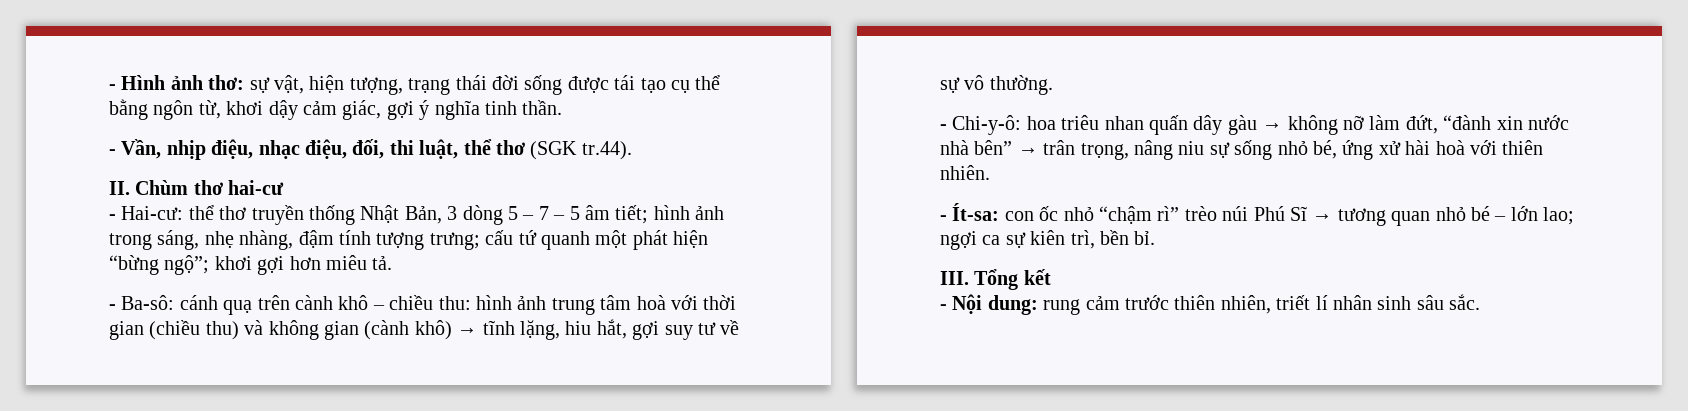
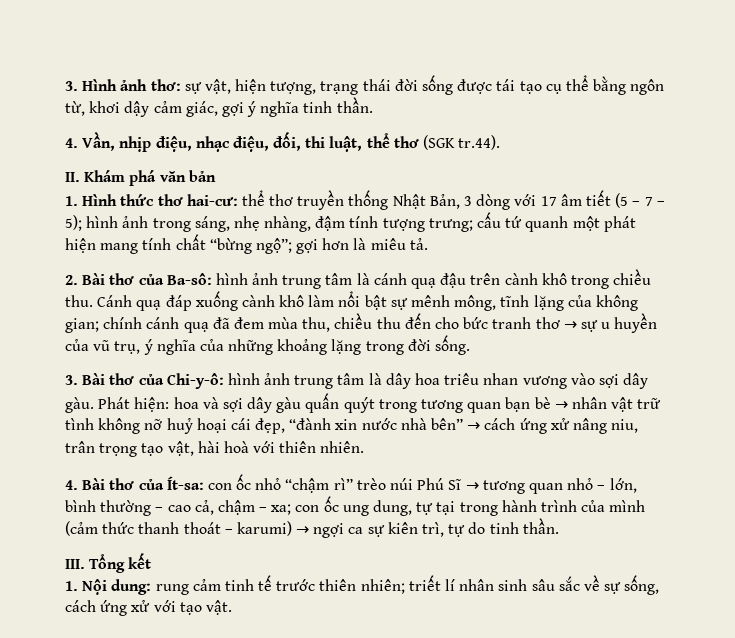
[109,84,116,90] - -> [65,81,78,91] 3.
[109,149,116,155] - -> [65,138,78,148] 4.
[135,180,285,195] [109,206,184,220] Chùm thơ hai-cư // - Hai-cư: -> [84,170,216,186] [65,194,238,206] Khám phá văn bản // 1. Hình thức thơ hai-cư:
[507,205,649,224] 5 – 7 – 5 âm tiết; -> [514,190,665,208] [65,215,82,231] với 17 âm tiết (5 – 7 – 5);
(709, 239) none -> [100,234,206,254] mang tính chất
[214,256,252,270] khơi -> (292, 246) none
(321, 263) none -> [353,238,367,250] là
[109,295,737,315] [109,319,740,340] [940,75,1053,95] [940,115,1438,135] - Ba-sô: cánh quạ trên cành khô – chiều thu: hình ảnh trung tâm hoà với thời gian (chiều thu) và không gian (cành khô) → tĩnh lặng, hiu hắt, gợi suy tư về sự vô thường. // - Chi-y-ô: hoa triêu nhan quấn dây gàu → không nỡ làm đứt, -> [65,269,652,289] [65,291,638,311] [65,313,658,333] [65,335,471,355] [65,373,649,389] [65,393,662,413] [65,418,286,434] 2. Bài thơ của Ba-sô: hình ảnh trung tâm là cánh quạ đậu trên cành khô trong chiều thu. Cánh quạ đáp xuống cành khô làm nổi bật sự mênh mông, tĩnh lặng của không gian; chính cánh quạ đã đem mùa thu, chiều thu đến cho bức tranh thơ → sự u huyền của vũ trụ, ý nghĩa của những khoảng lặng trong đời sống. // 3. Bài thơ của Chi-y-ô: hình ảnh trung tâm là dây hoa triêu nhan vương vào sợi dây gàu. Phát hiện: hoa và sợi dây gàu quấn quýt trong tương quan bạn bè → nhân vật trữ tình không nỡ huỷ hoại cái đẹp,
[1043,140,1401,160] trân trọng, nâng niu sự sống nhỏ bé, ứng xử -> [484,418,639,434] [65,441,194,457] cách ứng xử nâng niu, trân trọng tạo vật,
[940,215,947,221] - -> [65,478,164,490] 4. Bài thơ của
[1471,206,1575,225] bé – lớn lao; -> [597,478,637,493] [65,496,646,516] [65,521,310,536] – lớn, bình thường – cao cả, chậm – xa; con ốc ung dung, tự tại trong hành trình của mình (cảm thức thanh thoát – karumi) →
[1100,230,1156,245] bền bỉ. -> [448,518,559,537] tự do tinh thần.
[940,304,947,310] - -> [65,581,78,591] 1.
(1120, 303) none -> [224,575,273,591] tinh tế
[1220,295,1271,314] nhiên, -> [360,579,405,594] nhiên;
[1449,294,1481,310] sắc. -> [558,575,660,595] [65,600,232,616] sắc về sự sống, cách ứng xử với tạo vật.

